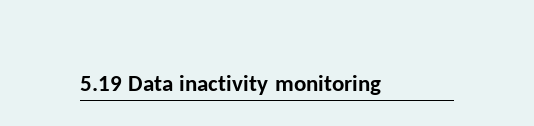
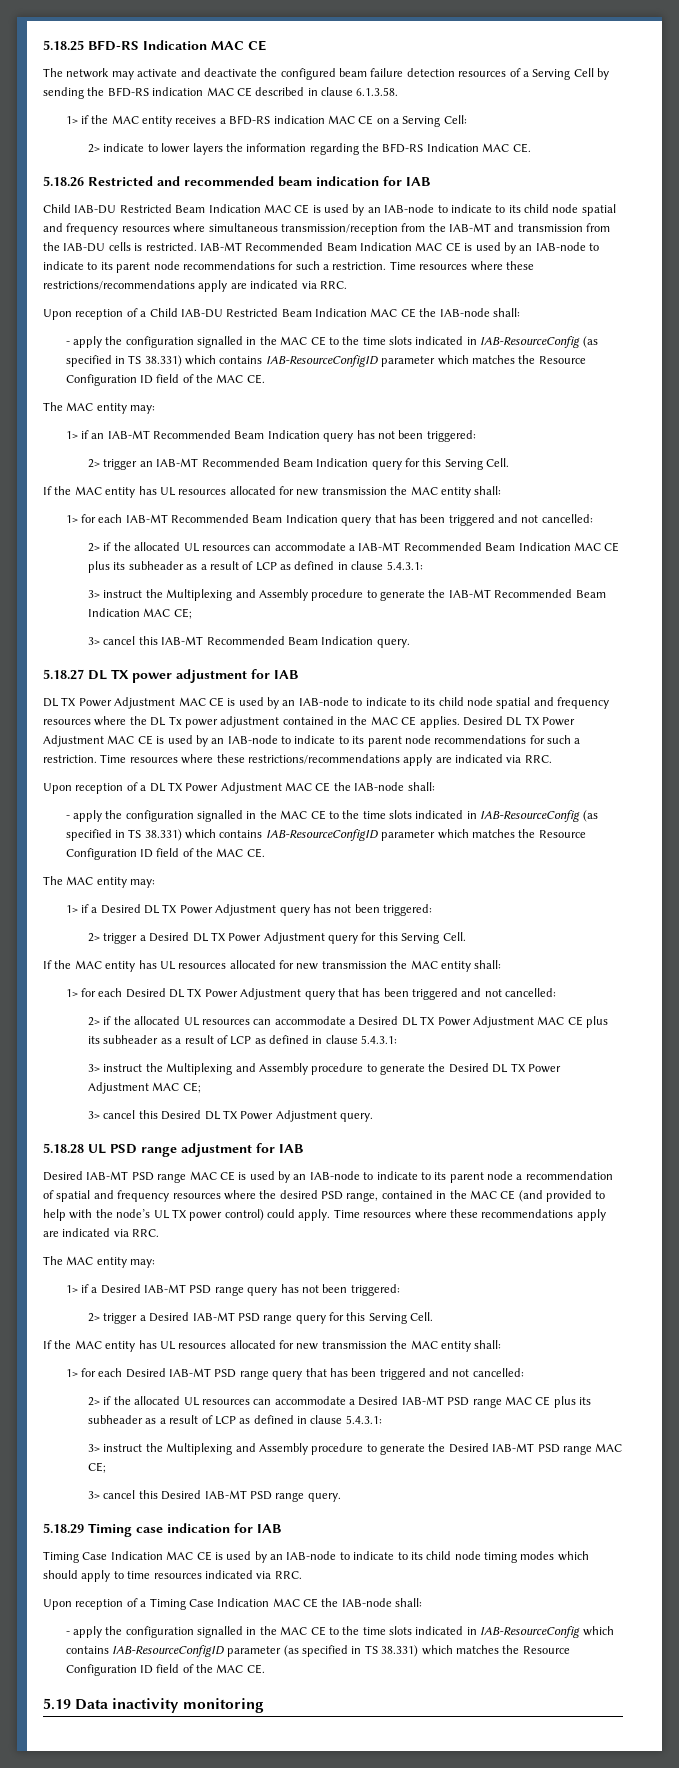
(80, 83) none -> [43,40,266,51] [43,68,609,80] [43,87,399,99] [65,115,467,127] [88,143,531,155] [43,176,430,187] [43,204,616,216] [43,223,611,235] [43,242,599,254] [43,261,534,273] [43,280,347,292] [43,308,520,320] [65,336,598,348] [65,355,586,367] [65,374,265,386] [43,402,156,414] [65,430,476,442] [88,458,510,470] [43,486,502,498] [65,514,593,526] [88,542,620,552] [88,561,423,573] [88,589,606,601] [88,608,192,619] [88,636,410,648] [43,669,298,683] [43,697,610,709] [43,716,575,728] [43,735,581,747] [43,754,552,766] [43,782,435,794] [65,810,598,822] [65,829,586,841] [65,848,265,860] [43,876,156,888] [65,904,433,916] [88,932,466,944] [43,960,502,972] [65,988,557,1000] [88,1016,609,1028] [88,1035,398,1045] [88,1063,561,1075] [88,1082,201,1094] [88,1110,374,1122] [43,1143,303,1157] [43,1171,613,1183] [43,1190,606,1202] [43,1209,606,1221] [43,1228,160,1237] [43,1256,156,1268] [65,1284,400,1296] [88,1312,434,1324] [43,1340,502,1352] [65,1368,524,1380] [88,1396,592,1408] [88,1415,382,1425] [88,1443,623,1455] [88,1462,107,1473] [88,1490,341,1502] [43,1523,281,1537] [43,1551,589,1563] [43,1570,302,1582] [43,1598,423,1610] [65,1626,614,1638] [65,1645,570,1657] [65,1664,265,1676] 5.18.25 BFD-RS Indication MAC CE // The network may activate and deactivate the configured beam failure detection resources of a Serving Cell by sending the BFD-RS indication MAC CE described in clause 6.1.3.58. // 1> if the MAC entity receives a BFD-RS indication MAC CE on a Serving Cell: // 2> indicate to lower layers the information regarding the BFD-RS Indication MAC CE. // 5.18.26 Restricted and recommended beam indication for IAB // Child IAB-DU Restricted Beam Indication MAC CE is used by an IAB-node to indicate to its child node spatial and frequency resources where simultaneous transmission/reception from the IAB-MT and transmission from the IAB-DU cells is restricted. IAB-MT Recommended Beam Indication MAC CE is used by an IAB-node to indicate to its parent node recommendations for such a restriction. Time resources where these restrictions/recommendations apply are indicated via RRC. // Upon reception of a Child IAB-DU Restricted Beam Indication MAC CE the IAB-node shall: // - apply the configuration signalled in the MAC CE to the time slots indicated in IAB-ResourceConfig (as specified in TS 38.331) which contains IAB-ResourceConfigID parameter which matches the Resource Configuration ID field of the MAC CE. // The MAC entity may: // 1> if an IAB-MT Recommended Beam Indication query has not been triggered: // 2> trigger an IAB-MT Recommended Beam Indication query for this Serving Cell. // If the MAC entity has UL resources allocated for new transmission the MAC entity shall: // 1> for each IAB-MT Recommended Beam Indication query that has been triggered and not cancelled: // 2> if the allocated UL resources can accommodate a IAB-MT Recommended Beam Indication MAC CE plus its subheader as a result of LCP as defined in clause 5.4.3.1: // 3> instruct the Multiplexing and Assembly procedure to generate the IAB-MT Recommended Beam Indication MAC CE; // 3> cancel this IAB-MT Recommended Beam Indication query. // 5.18.27 DL TX power adjustment for IAB // DL TX Power Adjustment MAC CE is used by an IAB-node to indicate to its child node spatial and frequency resources where the DL Tx power adjustment contained in the MAC CE applies. Desired DL TX Power Adjustment MAC CE is used by an IAB-node to indicate to its parent node recommendations for such a restriction. Time resources where these restrictions/recommendations apply are indicated via RRC. // Upon reception of a DL TX Power Adjustment MAC CE the IAB-node shall: // - apply the configuration signalled in the MAC CE to the time slots indicated in IAB-ResourceConfig (as specified in TS 38.331) which contains IAB-ResourceConfigID parameter which matches the Resource Configuration ID field of the MAC CE. // The MAC entity may: // 1> if a Desired DL TX Power Adjustment query has not been triggered: // 2> trigger a Desired DL TX Power Adjustment query for this Serving Cell. // If the MAC entity has UL resources allocated for new transmission the MAC entity shall: // 1> for each Desired DL TX Power Adjustment query that has been triggered and not cancelled: // 2> if the allocated UL resources can accommodate a Desired DL TX Power Adjustment MAC CE plus its subheader as a result of LCP as defined in clause 5.4.3.1: // 3> instruct the Multiplexing and Assembly procedure to generate the Desired DL TX Power Adjustment MAC CE; // 3> cancel this Desired DL TX Power Adjustment query. // 5.18.28 UL PSD range adjustment for IAB // Desired IAB-MT PSD range MAC CE is used by an IAB-node to indicate to its parent node a recommendation of spatial and frequency resources where the desired PSD range, contained in the MAC CE (and provided to help with the node’s UL TX power control) could apply. Time resources where these recommendations apply are indicated via RRC. // The MAC entity may: // 1> if a Desired IAB-MT PSD range query has not been triggered: // 2> trigger a Desired IAB-MT PSD range query for this Serving Cell. // If the MAC entity has UL resources allocated for new transmission the MAC entity shall: // 1> for each Desired IAB-MT PSD range query that has been triggered and not cancelled: // 2> if the allocated UL resources can accommodate a Desired IAB-MT PSD range MAC CE plus its subheader as a result of LCP as defined in clause 5.4.3.1: // 3> instruct the Multiplexing and Assembly procedure to generate the Desired IAB-MT PSD range MAC CE; // 3> cancel this Desired IAB-MT PSD range query. // 5.18.29 Timing case indication for IAB // Timing Case Indication MAC CE is used by an IAB-node to indicate to its child node timing modes which should apply to time resources indicated via RRC. // Upon reception of a Timing Case Indication MAC CE the IAB-node shall: // - apply the configuration signalled in the MAC CE to the time slots indicated in IAB-ResourceConfig which contains IAB-ResourceConfigID parameter (as specified in TS 38.331) which matches the Resource Configuration ID field of the MAC CE. //

